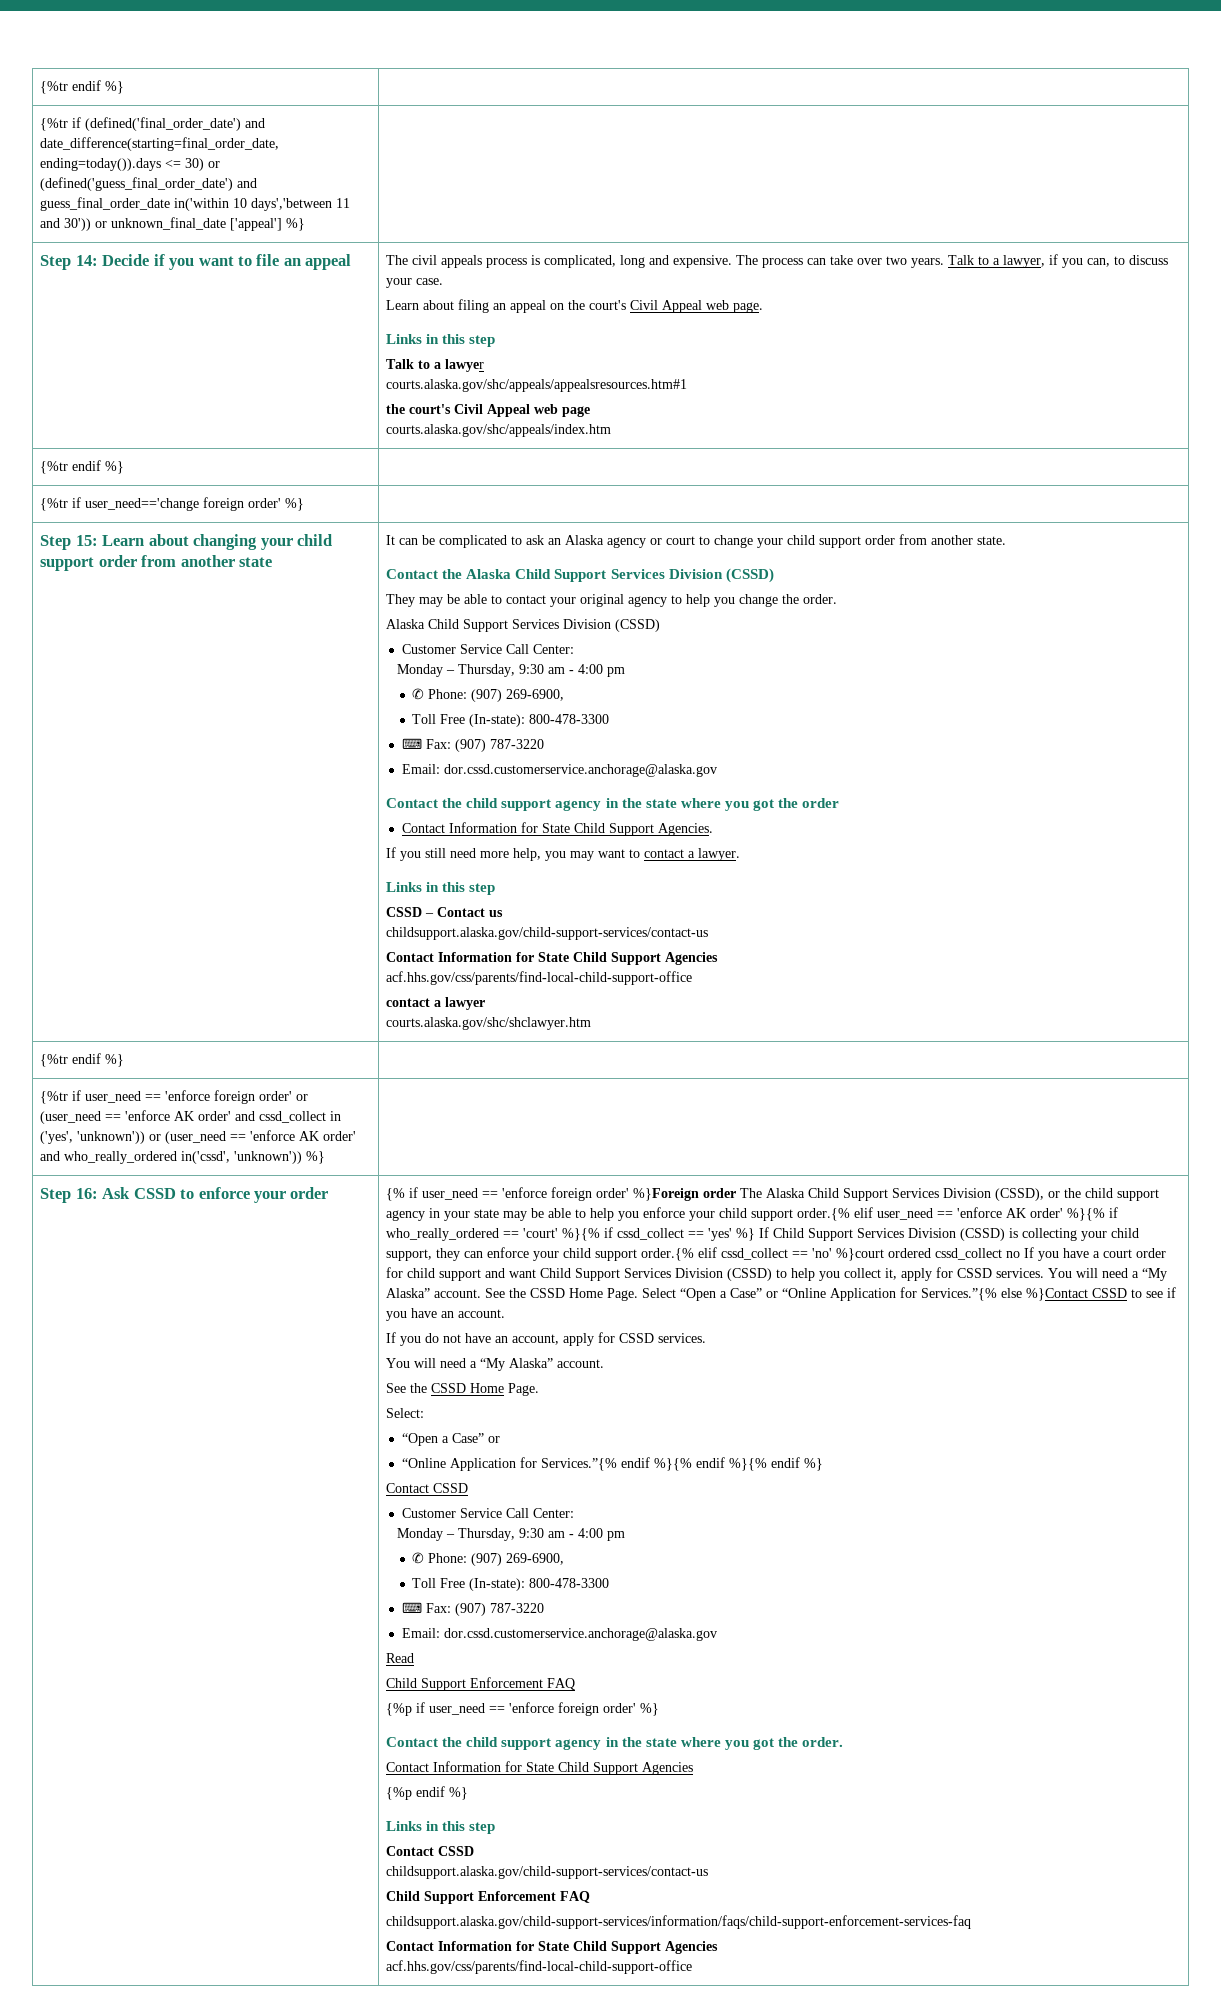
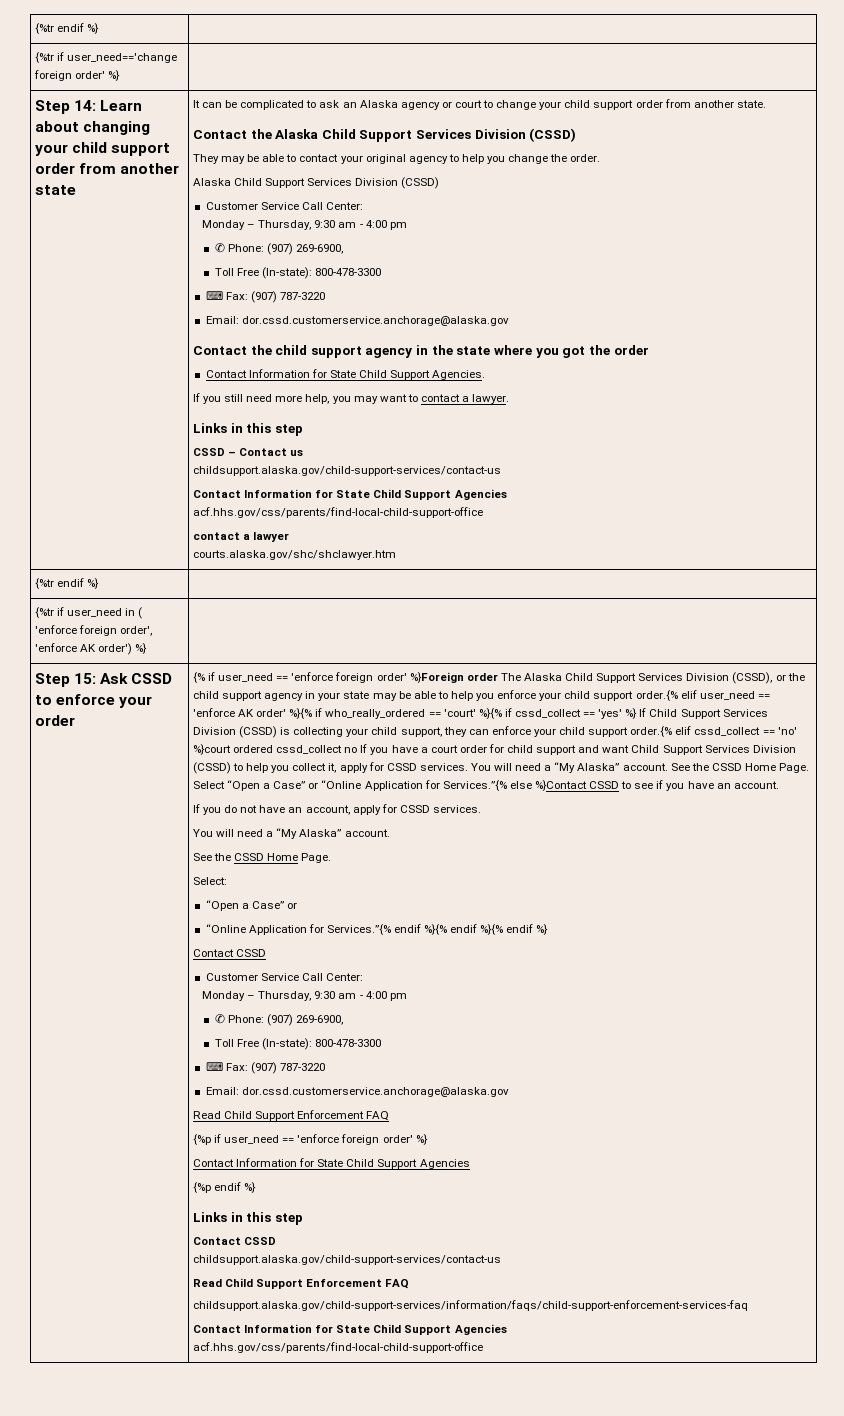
[40,80,125,94] [40,117,266,131] [40,137,280,151] [40,158,221,171] [40,177,258,191] [40,197,351,211] [40,217,306,231] [40,254,352,270] [386,254,1169,268] [386,278,444,288] [386,299,764,313] [386,334,496,347] [386,359,485,372] [386,379,688,392] [386,404,591,417] [386,424,612,437] [40,460,125,474] {%tr endif %} | // {%tr if (defined('final_order_date') and date_difference(starting=final_order_date, ending=today()).days <= 30) or (defined('guess_final_order_date') and guess_final_order_date in('within 10 days','between 11 and 30')) or unknown_final_date ['appeal'] %} | // Step 14: Decide if you want to file an appeal | The civil appeals process is complicated, long and expensive. The process can take over two years. Talk to a lawyer, if you can, to discuss your case. // Learn about filing an appeal on the court's Civil Appeal web page. // Links in this step // Talk to a lawyer // courts.alaska.gov/shc/appeals/appealsresources.htm#1 // the court's Civil Appeal web page // courts.alaska.gov/shc/appeals/index.htm // {%tr endif %} | -> [34,23,100,34] {%tr endif %} |
[75,535,98,546] 15: -> [74,100,97,111] 14:
[145,1090,309,1104] [40,1110,342,1124] [40,1130,357,1144] [40,1151,326,1164] [40,1188,98,1203] == 'enforce foreign order' or (user_need == 'enforce AK order' and cssd_collect in ('yes', 'unknown')) or (user_need == 'enforce AK order' and who_really_ordered in('cssd', 'unknown')) %} | // Step 16: -> [125,607,143,619] [34,625,153,636] [34,643,148,655] [34,673,97,687] in ( 'enforce foreign order', 'enforce AK order') %} | // Step 15:
(415, 1658) // -> (221, 1115) none
[386,1737,843,1750] // Contact the child support agency in the state where you got the order. -> (428, 1139) none
(709, 1872) none -> [192,1279,222,1287] Read

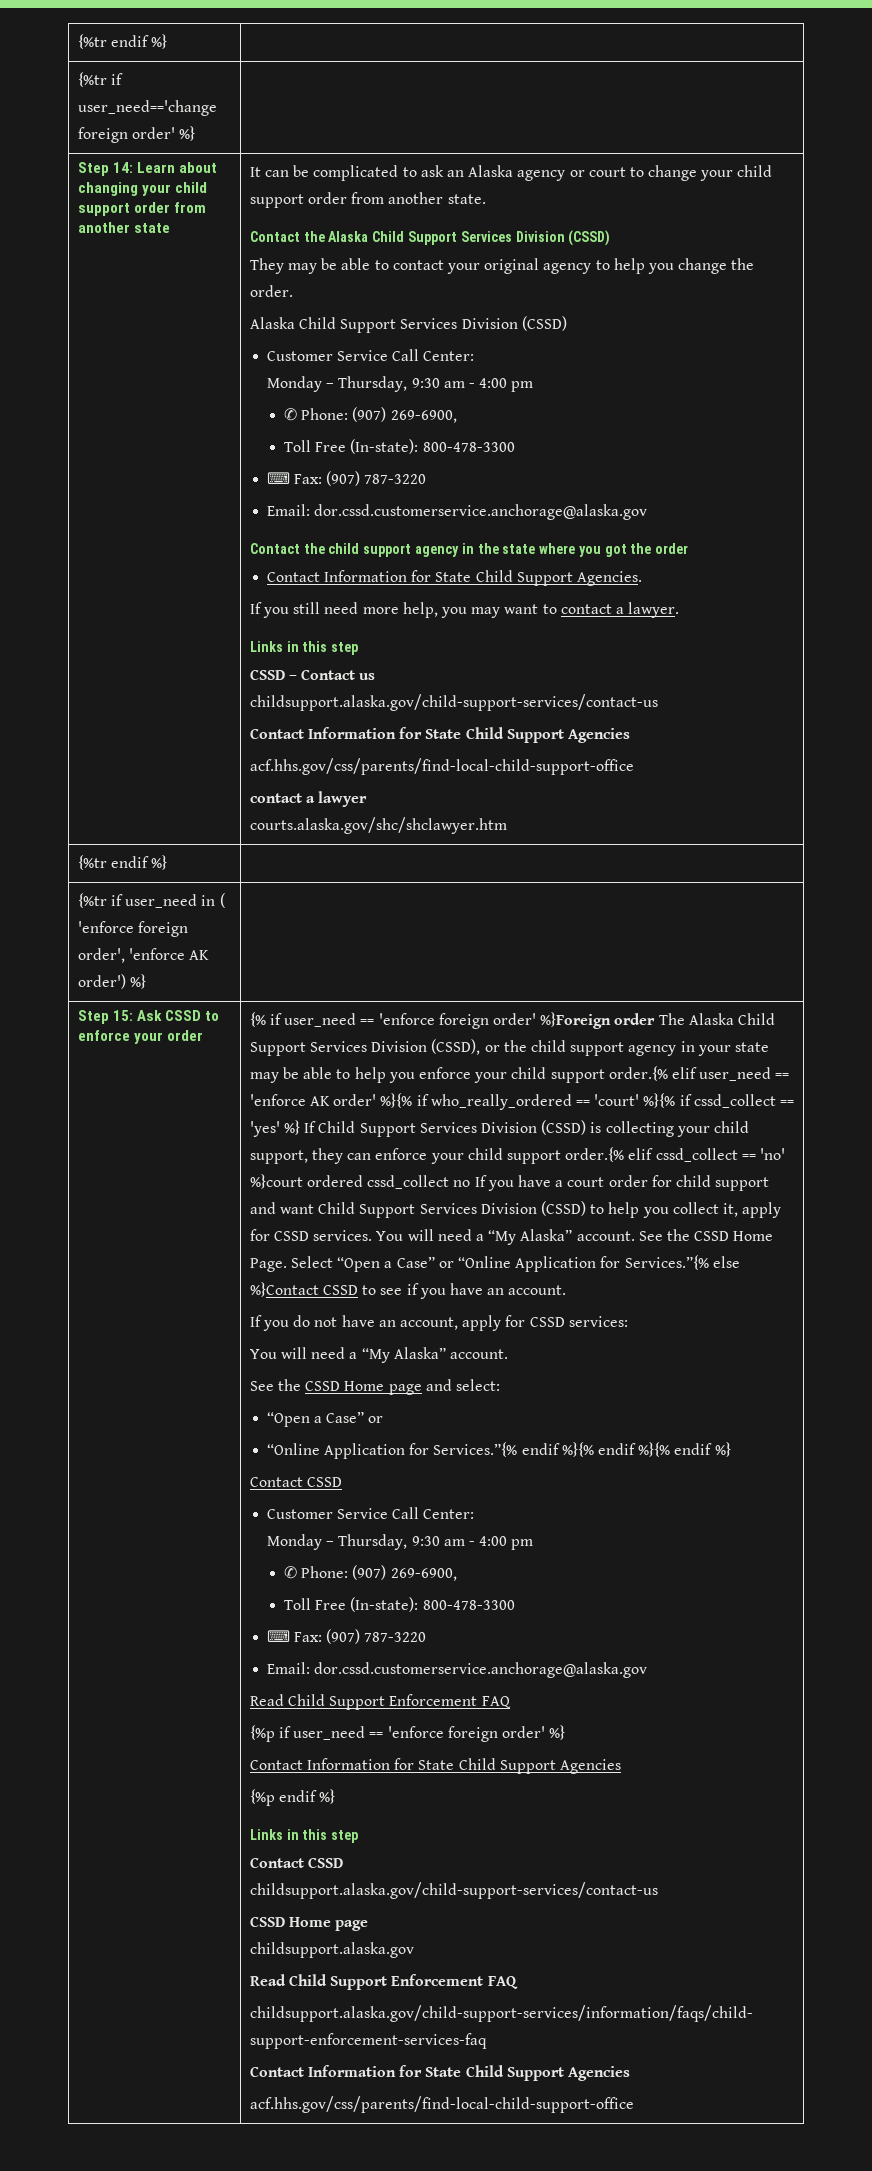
[432,805,481,813] services. -> [568,1316,628,1327] services:
[301,853,332,863] [192,877,227,885] Page. // Select: -> [388,1379,500,1395] page and select:
(501, 1260) none -> [249,1916,369,1931] [249,1942,414,1958] // CSSD Home page // childsupport.alaska.gov

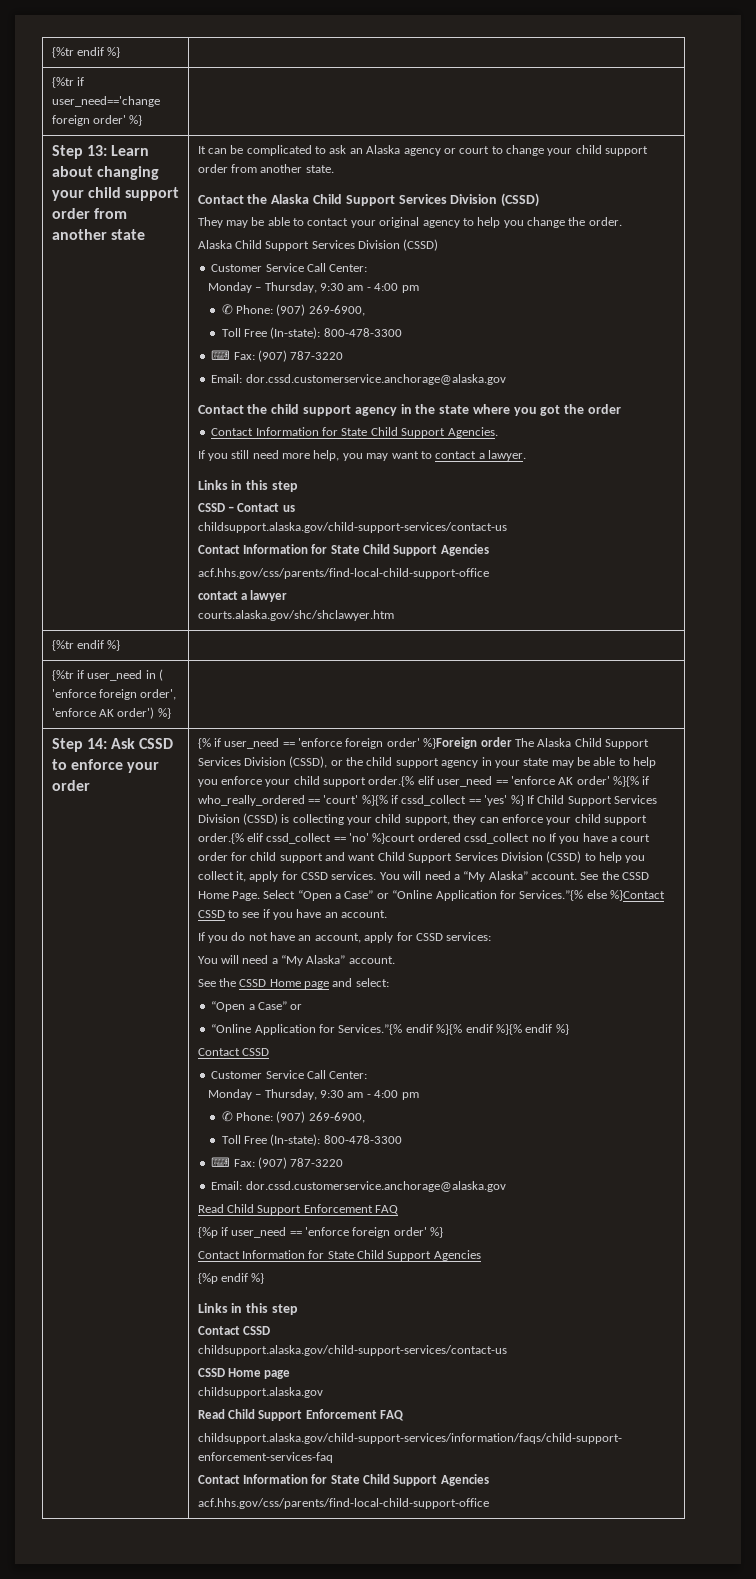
[112,162,133,173] 14: -> [86,145,107,156] 13:
[112,1010,133,1021] 15: -> [86,738,107,749] 14:

